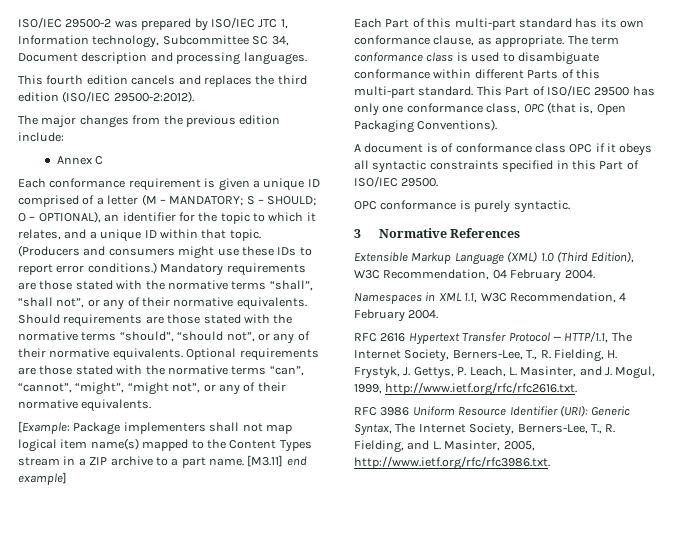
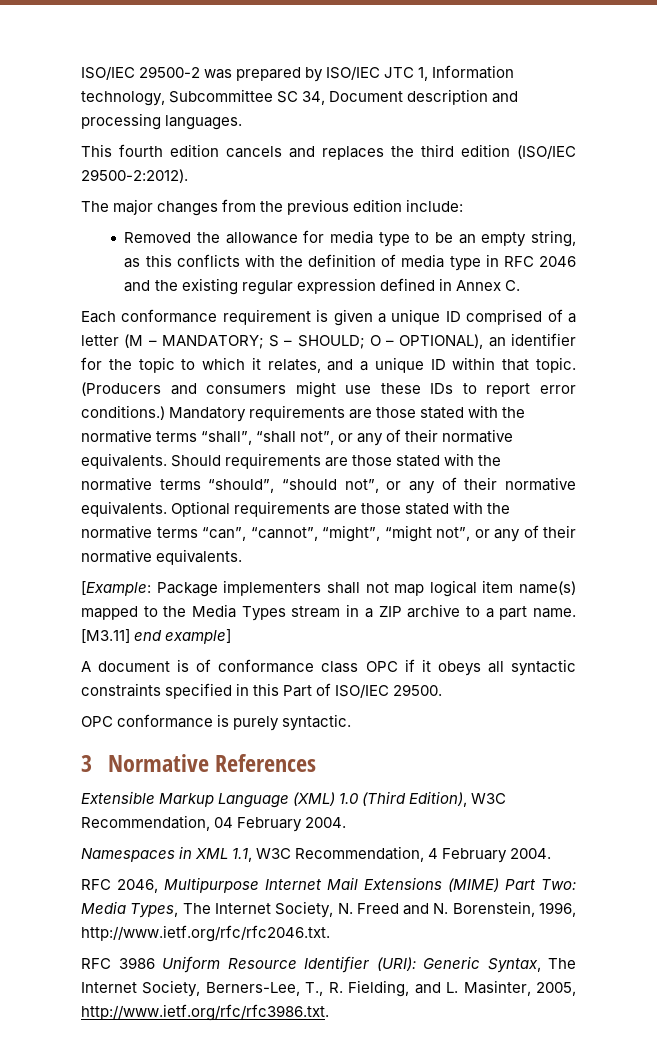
[56,156,103,165] Annex C -> [124,230,576,247] [124,254,577,271] [124,278,520,295] Removed the allowance for media type to be an empty string, as this conflicts with the definition of media type in RFC 2046 and the existing regular expression defined in Annex C.
[229,440,277,449] Content -> [192,604,237,618] Media
[354,18,644,30] [354,35,619,47] [354,52,599,65] [354,69,600,79] [354,85,655,98] [354,102,626,116] [354,119,498,133] // Each Part of this multi-part standard has its own conformance clause, as appropriate. The term conformance class is used to disambiguate conformance within different Parts of this multi-part standard. This Part of ISO/IEC 29500 has only one conformance class, OPC (that is, Open Packaging Conventions). -> (232, 636) none
[380,331,632,345] [354,349,618,362] [354,366,656,379] [354,382,578,396] 2616 Hypertext Transfer Protocol — HTTP/1.1, The Internet Society, Berners-Lee, T., R. Fielding, H. Frystyk, J. Gettys, P. Leach, L. Masinter, and J. Mogul, 1999, http://www.ietf.org/rfc/rfc2616.txt. -> [117,877,576,893] [81,901,576,918] [81,925,330,942] 2046, Multipurpose Internet Mail Extensions (MIME) Part Two: Media Types, The Internet Society, N. Freed and N. Borenstein, 1996, http://www.ietf.org/rfc/rfc2046.txt.

